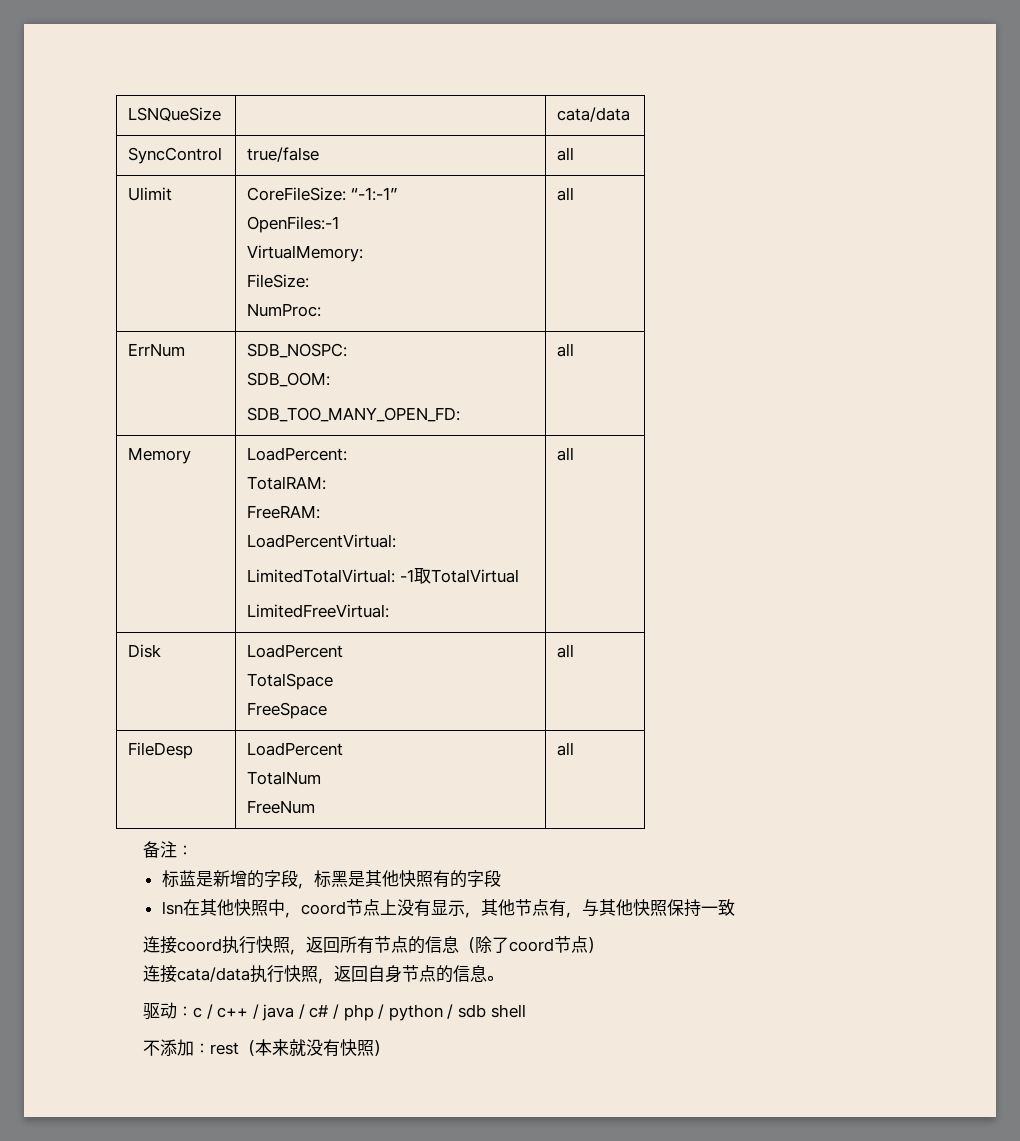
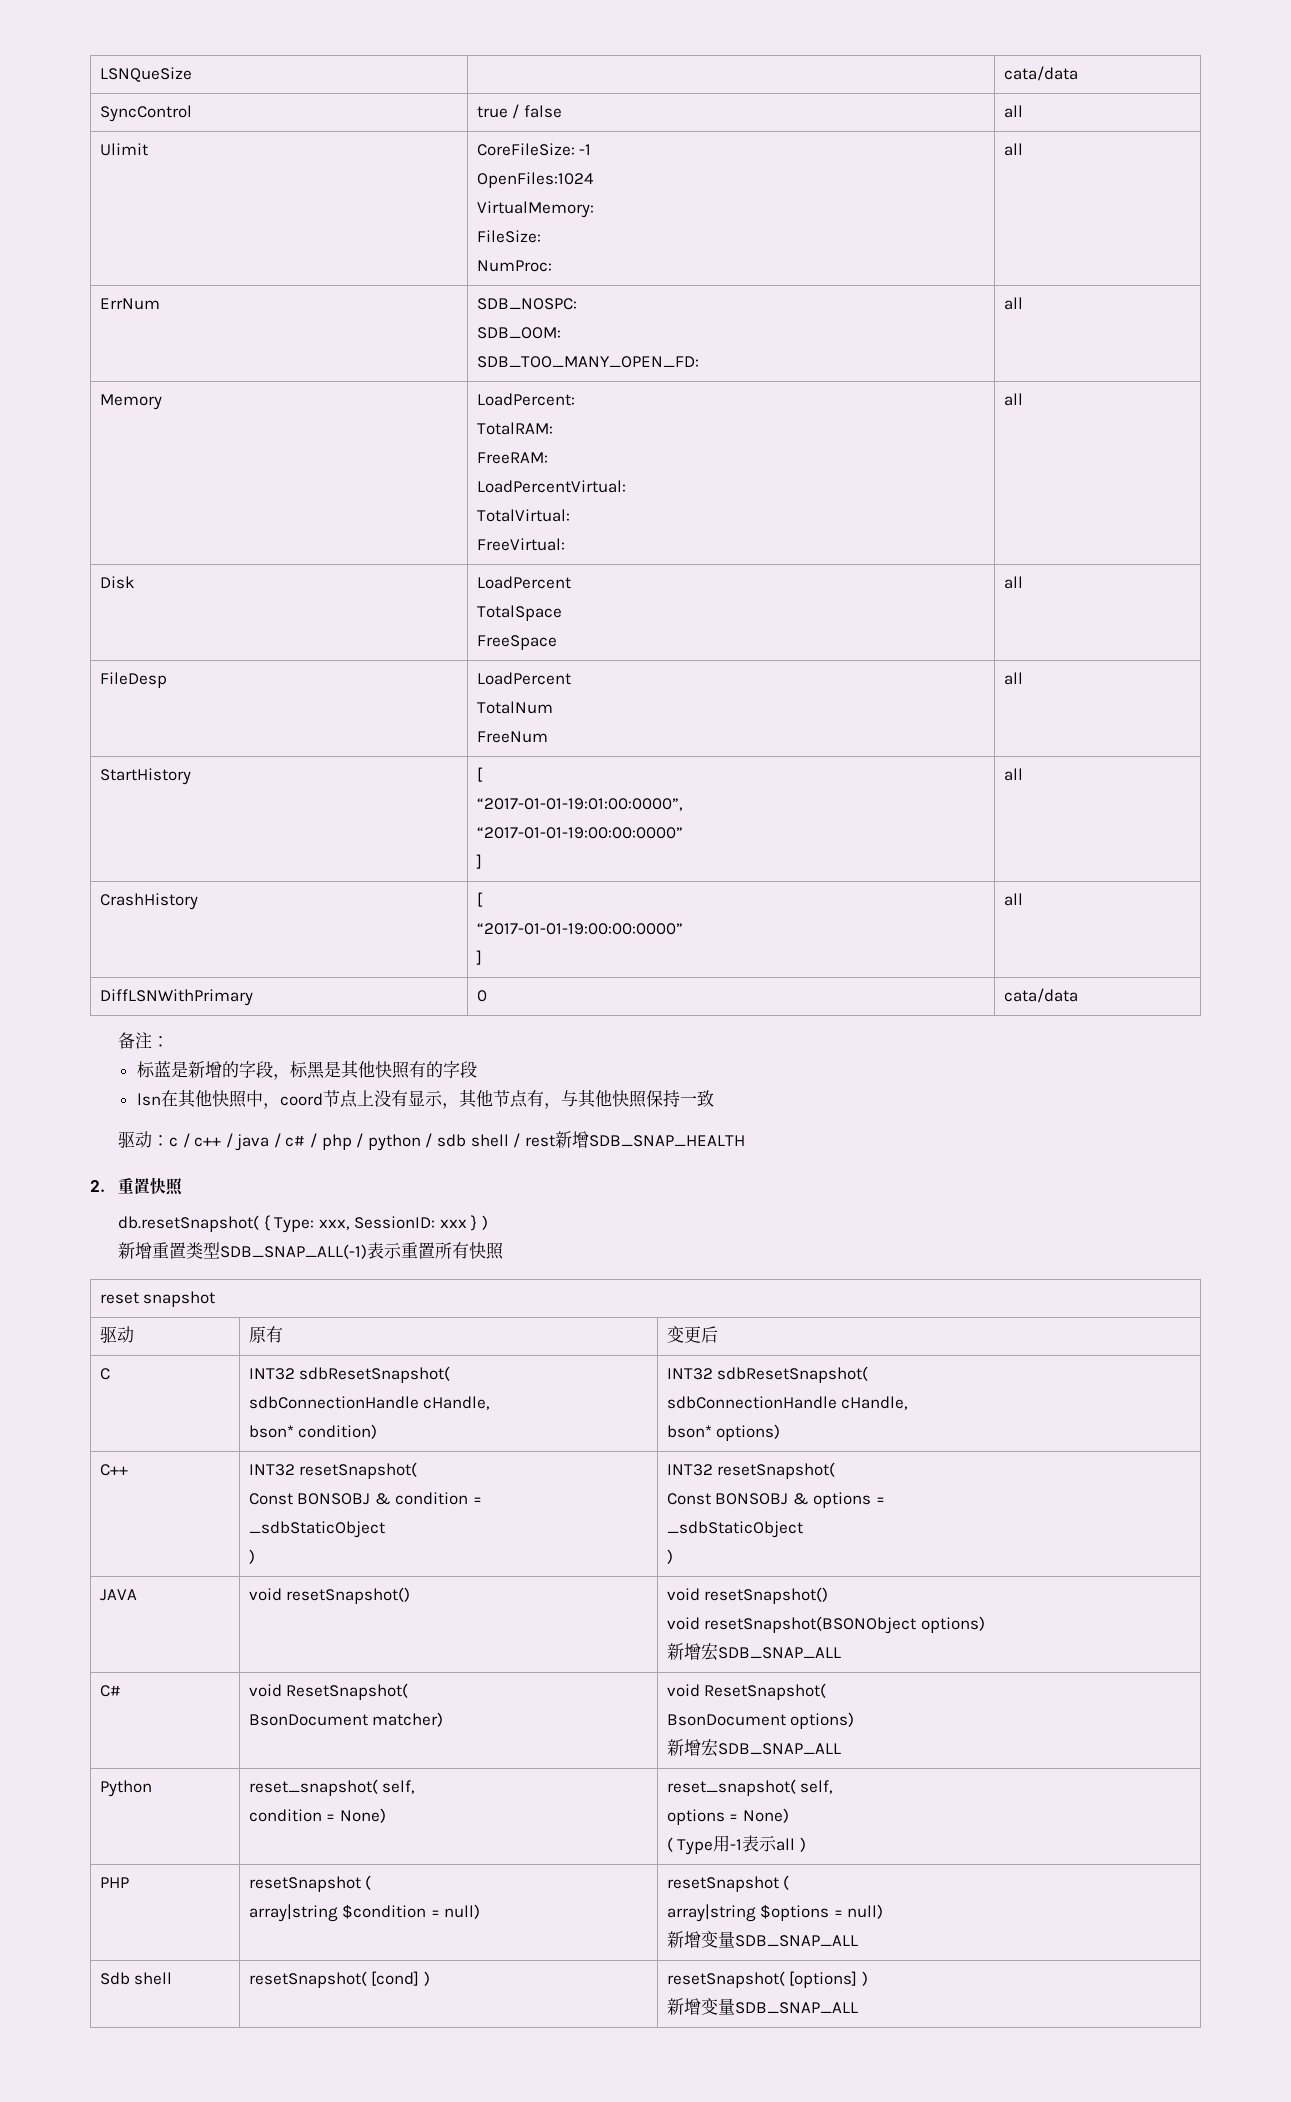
[247,147,320,162] true/false -> [476,104,562,119] true / false
[350,187,397,201] [247,216,340,233] “-1:-1” // OpenFiles:-1 -> [579,144,592,155] [476,172,594,188] -1 // OpenFiles:1024
[247,568,519,584] [247,604,390,618] LimitedTotalVirtual: -1取TotalVirtual // LimitedFreeVirtual: -> [476,509,570,522] [476,538,565,551] TotalVirtual: // FreeVirtual:
(575, 749) none -> [99,768,191,785] [476,767,483,782] [476,798,683,811] [476,827,683,839] [475,854,482,869] [1003,768,1023,781] [99,893,198,910] [476,892,483,907] [476,923,683,935] [475,950,482,965] [1003,893,1023,906] [99,989,253,1006] [476,990,487,1002] [1003,988,1078,1003] // StartHistory | [ // “2017-01-01-19:01:00:0000”, // “2017-01-01-19:00:00:0000” // ] | all // CrashHistory | [ // “2017-01-01-19:00:00:0000” // ] | all // DiffLSNWithPrimary | 0 | cata/data
[142,936,604,955] [142,965,503,984] // 连接coord执行快照，返回所有节点的信息（除了coord节点） // 连接cata/data执行快照，返回自身节点的信息。 -> (714, 1098) none
[142,1039,390,1057] // 不添加：rest（本来就没有快照） -> [513,1131,745,1148] [90,1177,183,1196] [117,1215,489,1233] [117,1242,504,1260] [99,1291,216,1307] [99,1326,134,1343] [248,1326,283,1343] [666,1326,718,1343] [99,1368,110,1380] [248,1366,451,1383] [248,1396,491,1410] [248,1424,378,1439] [666,1366,869,1383] [666,1396,909,1410] [666,1424,781,1441] [99,1464,128,1476] [248,1462,418,1479] [248,1492,482,1505] [248,1521,385,1538] [248,1549,255,1564] [666,1462,836,1479] [666,1492,885,1508] [666,1521,803,1538] [666,1549,673,1564] [99,1589,137,1601] [248,1587,411,1604] [666,1587,829,1604] [666,1616,985,1634] [666,1643,841,1661] [99,1685,121,1697] [248,1683,409,1700] [248,1712,444,1727] [666,1683,827,1700] [666,1712,855,1729] [666,1739,841,1757] [99,1780,152,1797] [248,1779,416,1796] [248,1808,386,1823] [666,1779,834,1796] [666,1808,789,1825] [666,1835,806,1855] [99,1877,129,1888] [248,1875,372,1892] [248,1904,481,1922] [666,1875,790,1892] [666,1904,884,1922] [666,1931,858,1948] [99,1972,173,1985] [248,1971,430,1988] [666,1971,868,1988] [666,1998,858,2015] / rest新增SDB_SNAP_HEALTH // 2.重置快照 // db.resetSnapshot( { Type: xxx, SessionID: xxx } ) // 新增重置类型SDB_SNAP_ALL(-1)表示重置所有快照 // reset snapshot // 驱动 | 原有 | 变更后 // C | INT32 sdbResetSnapshot( // sdbConnectionHandle cHandle, // bson* condition) | INT32 sdbResetSnapshot( // sdbConnectionHandle cHandle, // bson* options) // C++ | INT32 resetSnapshot( // Const BONSOBJ & condition = // _sdbStaticObject // ) | INT32 resetSnapshot( // Const BONSOBJ & options = // _sdbStaticObject // ) // JAVA | void resetSnapshot() | void resetSnapshot() // void resetSnapshot(BSONObject options) // 新增宏SDB_SNAP_ALL // C# | void ResetSnapshot( // BsonDocument matcher) | void ResetSnapshot( // BsonDocument options) // 新增宏SDB_SNAP_ALL // Python | reset_snapshot( self, // condition = None) | reset_snapshot( self, // options = None) // ( Type用-1表示all ) // PHP | resetSnapshot ( // array|string $condition = null) | resetSnapshot ( // array|string $options = null) // 新增变量SDB_SNAP_ALL // Sdb shell | resetSnapshot( [cond] ) | resetSnapshot( [options] ) // 新增变量SDB_SNAP_ALL

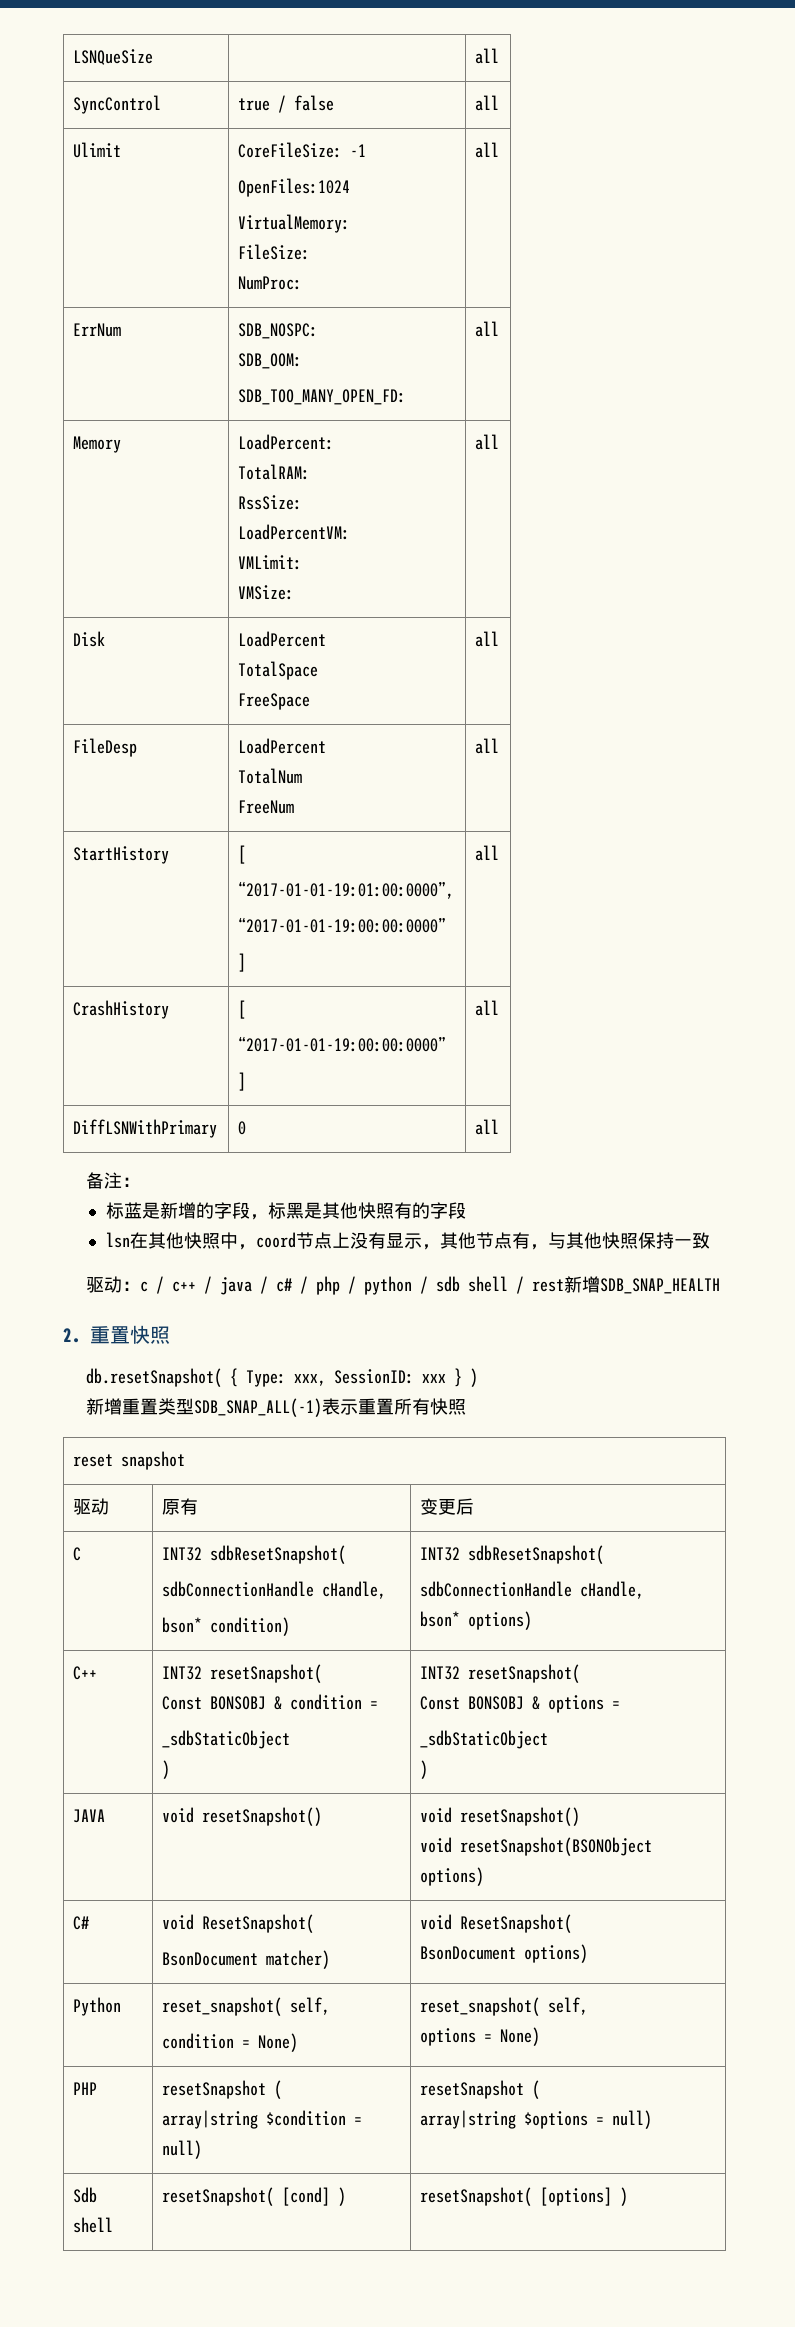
[1003,66,1078,81] cata/data -> [475,48,500,64] all
[476,452,548,464] [476,480,626,493] [476,509,570,522] [476,538,565,551] FreeRAM: // LoadPercentVirtual: // TotalVirtual: // FreeVirtual: -> [238,495,303,510] [238,524,351,540] [238,555,303,570] [238,585,295,600] RssSize: // LoadPercentVM: // VMLimit: // VMSize:
[1003,988,1078,1003] cata/data -> [475,1119,500,1135] all
[666,1643,841,1661] // 新增宏SDB_SNAP_ALL -> (485, 1876) none
[666,1739,841,1757] // 新增宏SDB_SNAP_ALL -> (589, 1953) none
[666,1835,806,1855] // ( Type用-1表示all ) -> (541, 2036) none
[666,1931,858,1948] // 新增变量SDB_SNAP_ALL -> (653, 2119) none
[666,1998,858,2015] // 新增变量SDB_SNAP_ALL -> (629, 2196) none

